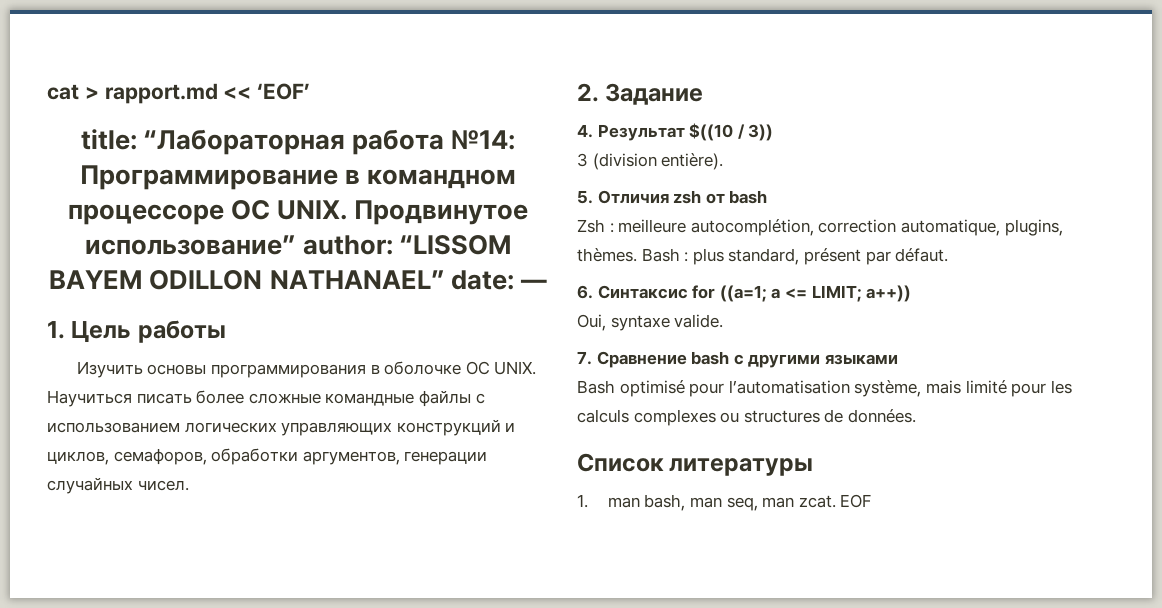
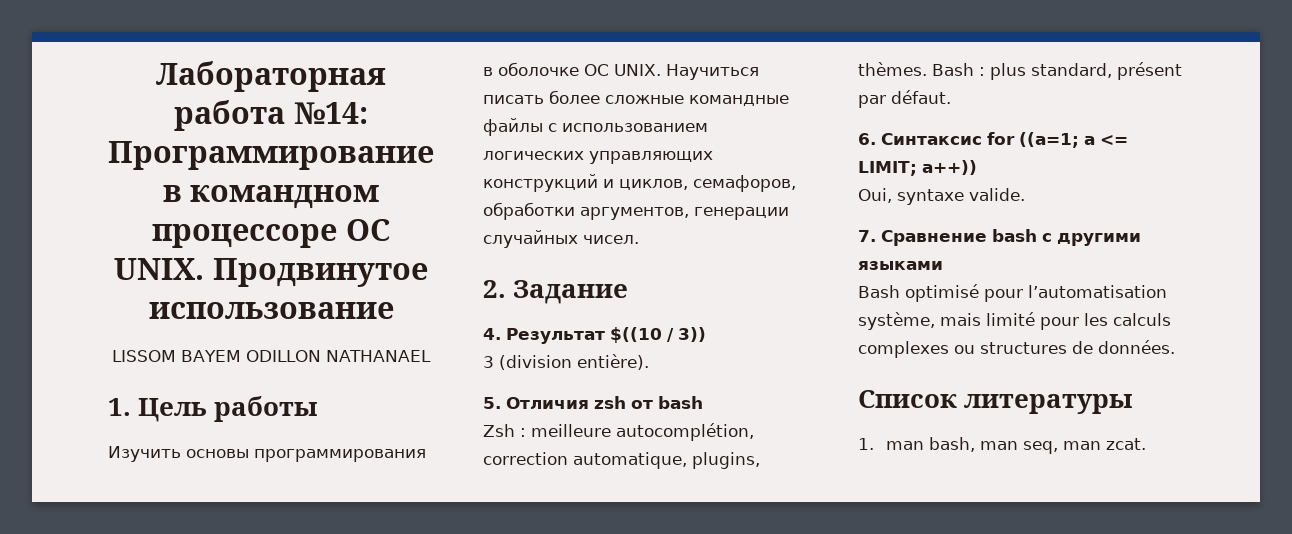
[47,83,311,104] [80,129,345,155] cat > rapport.md << ‘EOF’ // title: “Лабораторная -> [156,61,386,92] Лабораторная
[85,235,511,255] [49,270,547,290] использование” author: “LISSOM BAYEM ODILLON NATHANAEL” date: — -> [148,302,394,319] [111,350,432,362] использование // LISSOM BAYEM ODILLON NATHANAEL
[840,494,872,508] EOF -> (1146, 444) none

